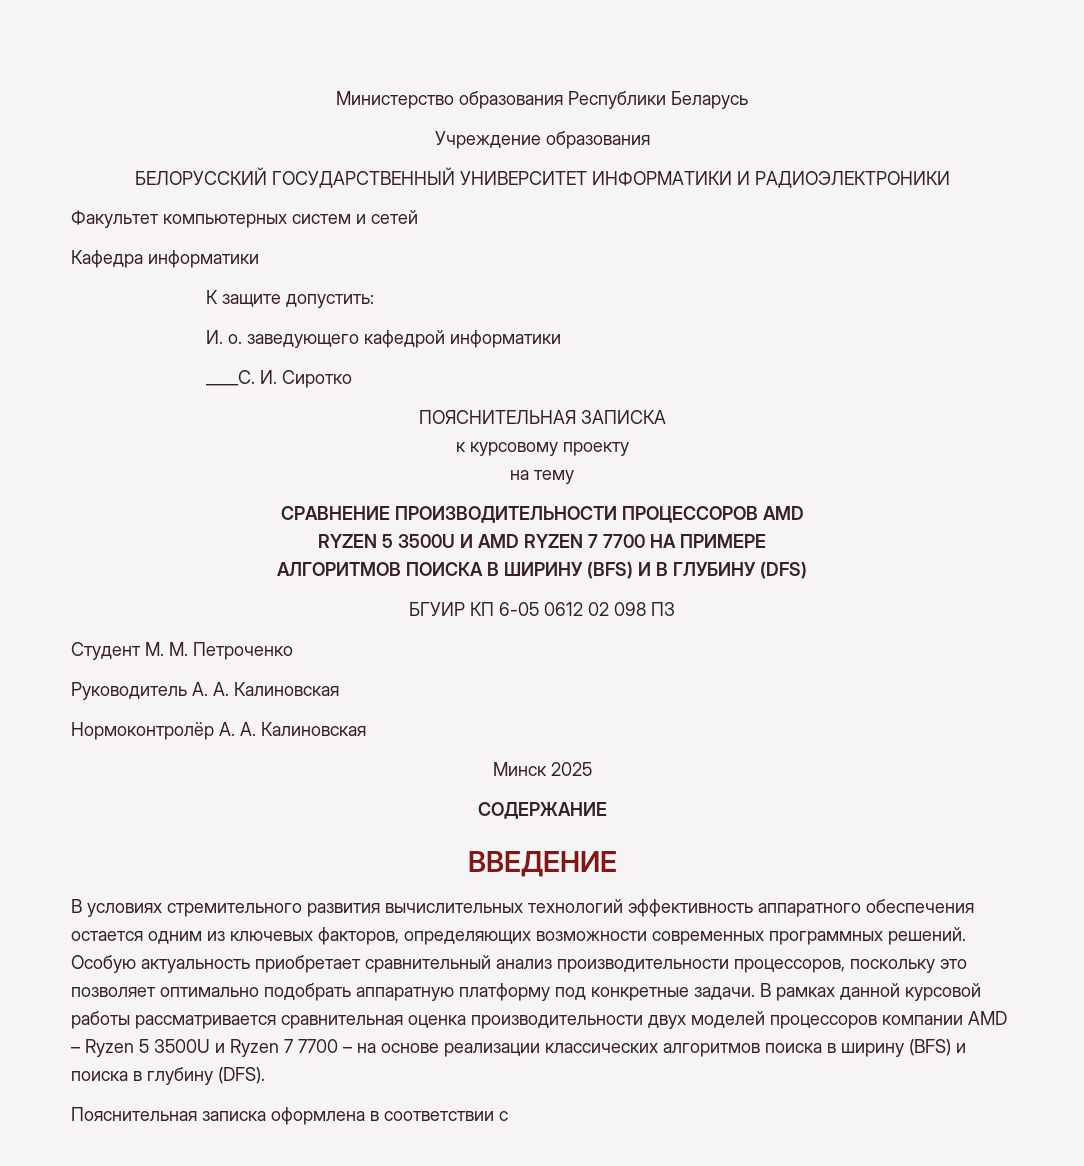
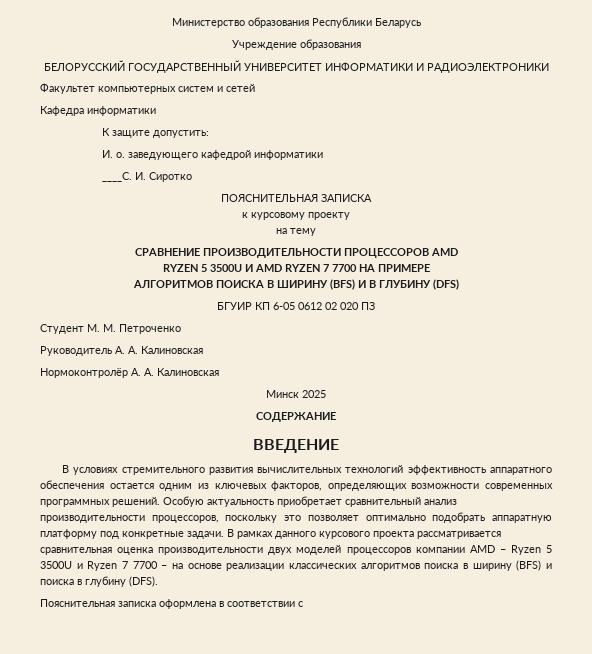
[614,602,646,616] 098 -> [340,302,359,310] 020
[840,983,981,1001] [71,1011,130,1029] данной курсовой работы -> [275,531,414,539] данного курсового проекта

